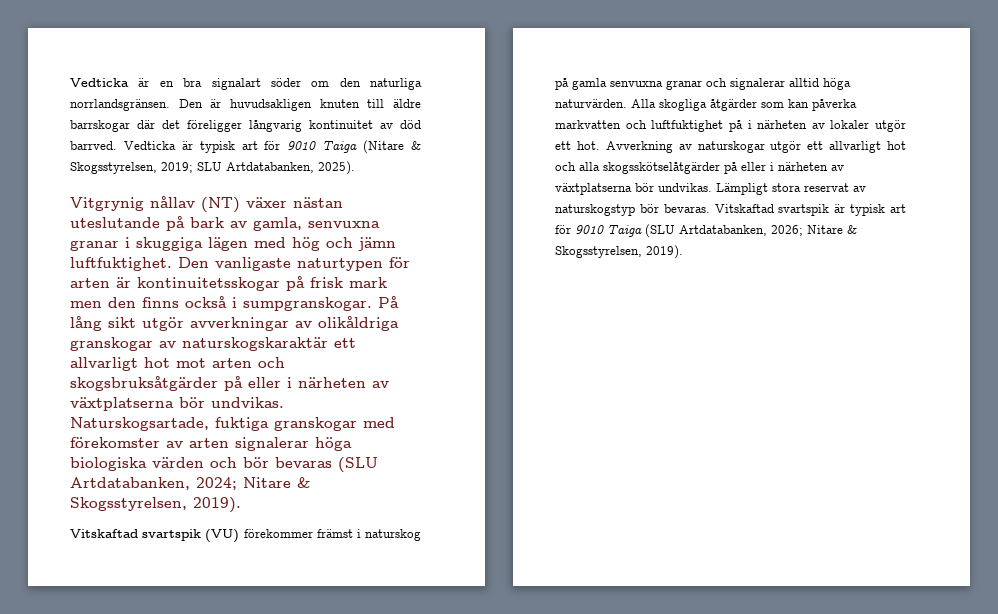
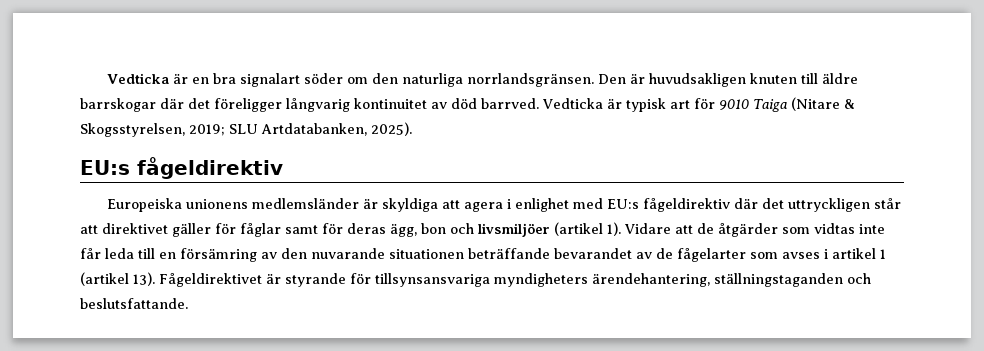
[70,196,343,213] [70,216,380,231] [70,237,396,251] [70,257,410,271] [70,276,387,291] [70,296,399,311] [70,316,399,331] [70,337,356,351] [70,357,285,371] [70,376,389,391] [70,397,284,411] [70,417,395,431] [70,437,352,451] [70,457,378,472] [70,477,310,490] [70,497,241,513] [70,529,421,543] [555,78,851,90] [555,99,857,111] [555,120,906,132] [555,141,906,153] [555,162,844,174] [555,183,866,195] [555,204,906,216] [555,224,857,238] [555,245,683,259] Vitgrynig nållav (NT) växer nästan uteslutande på bark av gamla, senvuxna granar i skuggiga lägen med hög och jämn luftfuktighet. Den vanligaste naturtypen för arten är kontinuitetsskogar på frisk mark men den finns också i sumpgranskogar. På lång sikt utgör avverkningar av olikåldriga granskogar av naturskogskaraktär ett allvarligt hot mot arten och skogsbruksåtgärder på eller i närheten av växtplatserna bör undvikas. Naturskogsartade, fuktiga granskogar med förekomster av arten signalerar höga biologiska värden och bör bevaras (SLU Artdatabanken, 2024; Nitare & Skogsstyrelsen, 2019). // Vitskaftad svartspik (VU) förekommer främst i naturskog på gamla senvuxna granar och signalerar alltid höga naturvärden. Alla skogliga åtgärder som kan påverka markvatten och luftfuktighet på i närheten av lokaler utgör ett hot. Avverkning av naturskogar utgör ett allvarligt hot och alla skogsskötselåtgärder på eller i närheten av växtplatserna bör undvikas. Lämpligt stora reservat av naturskogstyp bör bevaras. Vitskaftad svartspik är typisk art för 9010 Taiga (SLU Artdatabanken, 2026; Nitare & Skogsstyrelsen, 2019). -> [80,157,283,179] [106,198,901,212] [80,222,885,237] [80,248,886,262] [80,272,871,287] [80,298,188,309] EU:s fågeldirektiv // Europeiska unionens medlemsländer är skyldiga att agera i enlighet med EU:s fågeldirektiv där det uttryckligen står att direktivet gäller för fåglar samt för deras ägg, bon och livsmiljöer (artikel 1). Vidare att de åtgärder som vidtas inte får leda till en försämring av den nuvarande situationen beträffande bevarandet av de fågelarter som avses i artikel 1 (artikel 13). Fågeldirektivet är styrande för tillsynsansvariga myndigheters ärendehantering, ställningstaganden och beslutsfattande.

